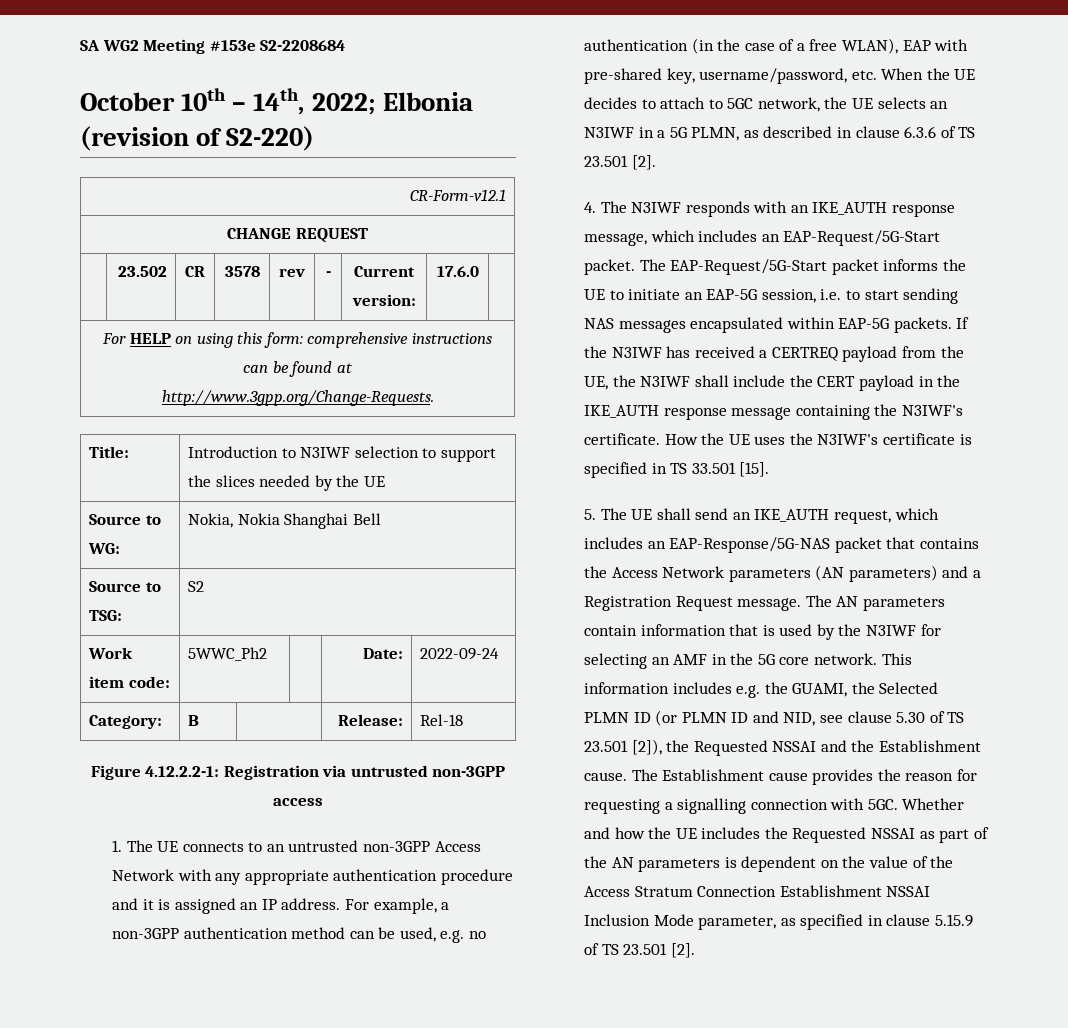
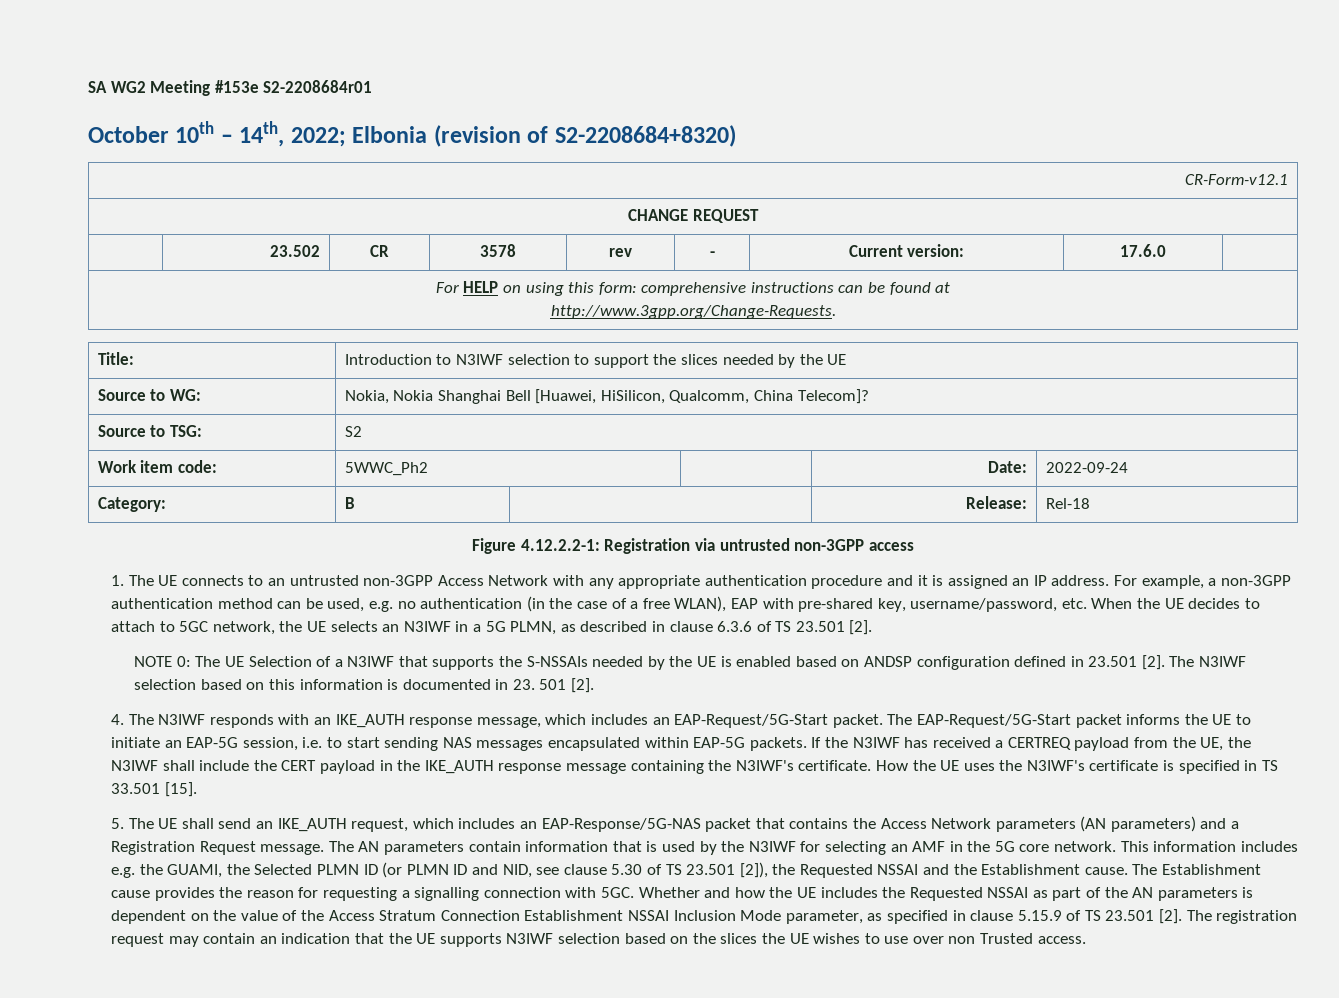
[260,40,346,51] S2-2208684 -> [263,80,373,93] S2-2208684r01
[226,126,315,151] S2-220) -> [554,125,736,147] S2-2208684+8320)
(381, 519) none -> [535,389,869,404] [Huawei, HiSilicon, Qualcomm, China Telecom]?
(656, 162) none -> [134,655,1247,670] [134,678,595,693] // NOTE 0: The UE Selection of a N3IWF that supports the S-NSSAIs needed by the UE is enabled based on ANDSP configuration defined in 23.501 [2]. The N3IWF selection based on this information is documented in 23. 501 [2].
(695, 950) none -> [1186,910,1298,924] [111,933,1086,947] The registration request may contain an indication that the UE supports N3IWF selection based on the slices the UE wishes to use over non Trusted access.

